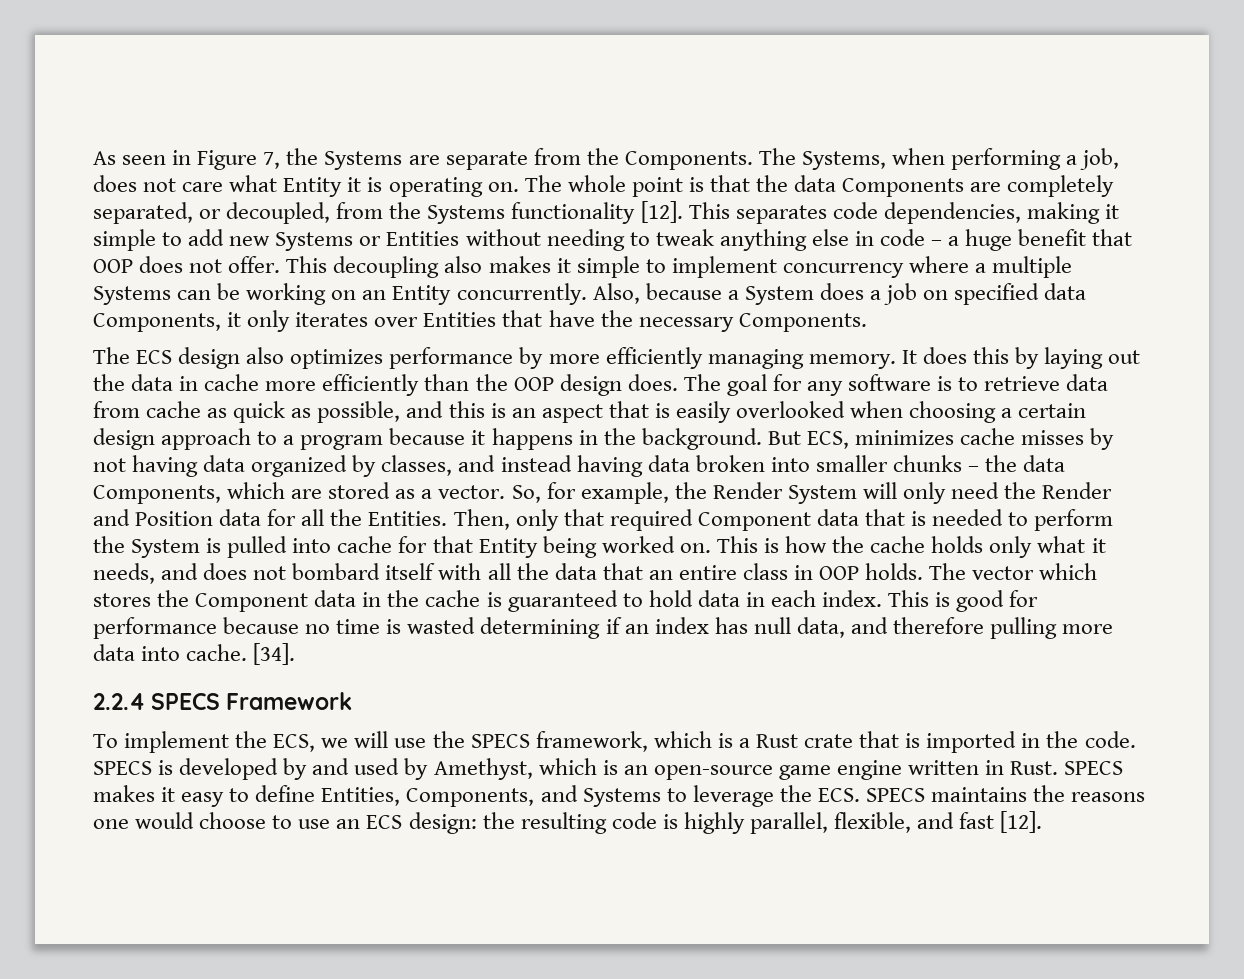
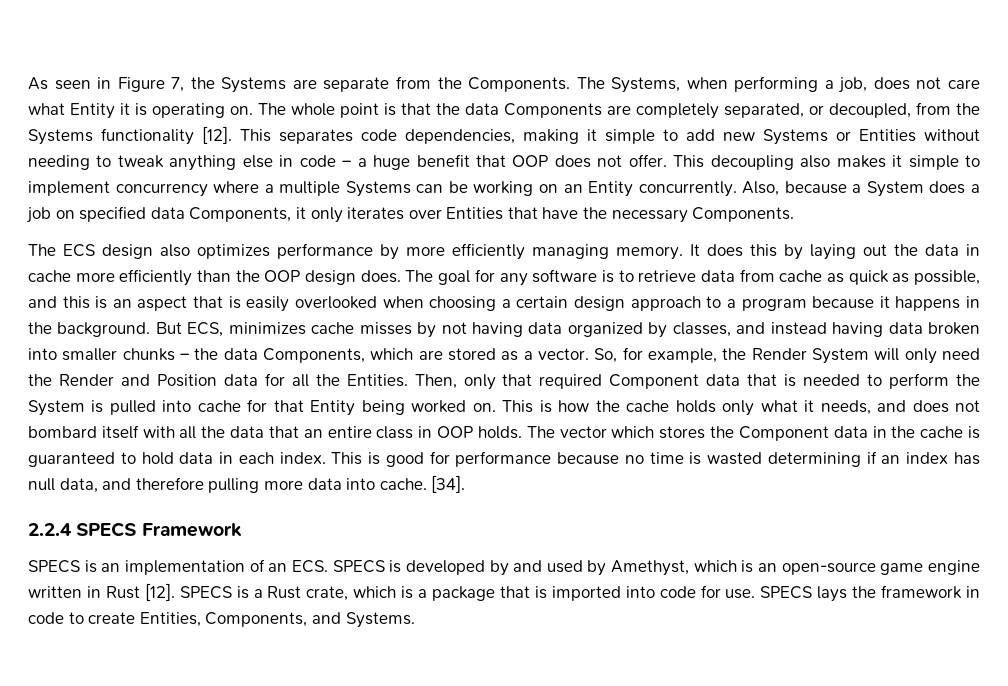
[93,731,1136,753] To implement the ECS, we will use the SPECS framework, which is a Rust crate that is imported in the code. -> [28,559,328,575] SPECS is an implementation of an ECS.
[1010,761,1124,775] [93,785,1146,807] [93,811,1043,834] Rust. SPECS makes it easy to define Entities, Components, and Systems to leverage the ECS. SPECS maintains the reasons one would choose to use an ECS design: the resulting code is highly parallel, flexible, and fast [12]. -> [105,583,980,602] [28,612,415,628] Rust [12]. SPECS is a Rust crate, which is a package that is imported into code for use. SPECS lays the framework in code to create Entities, Components, and Systems.

